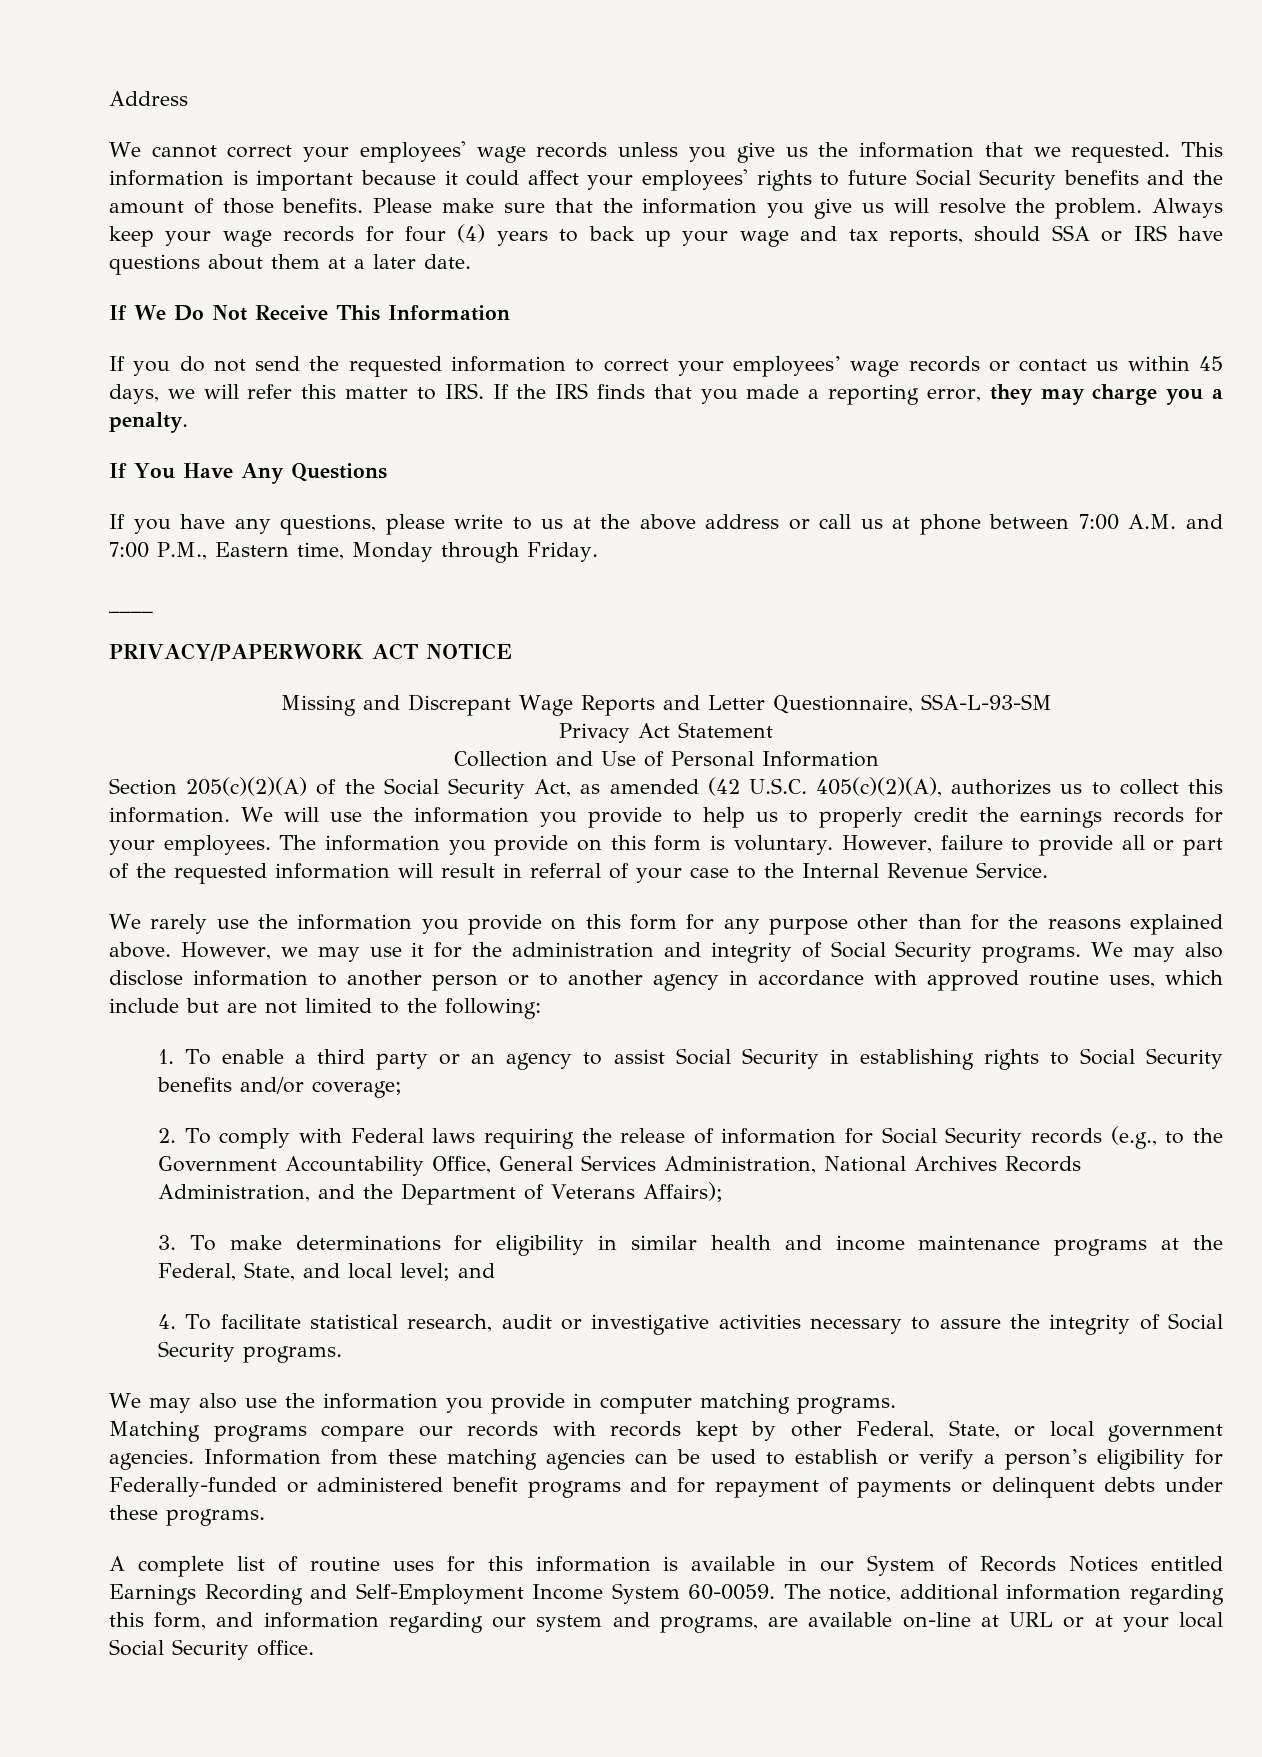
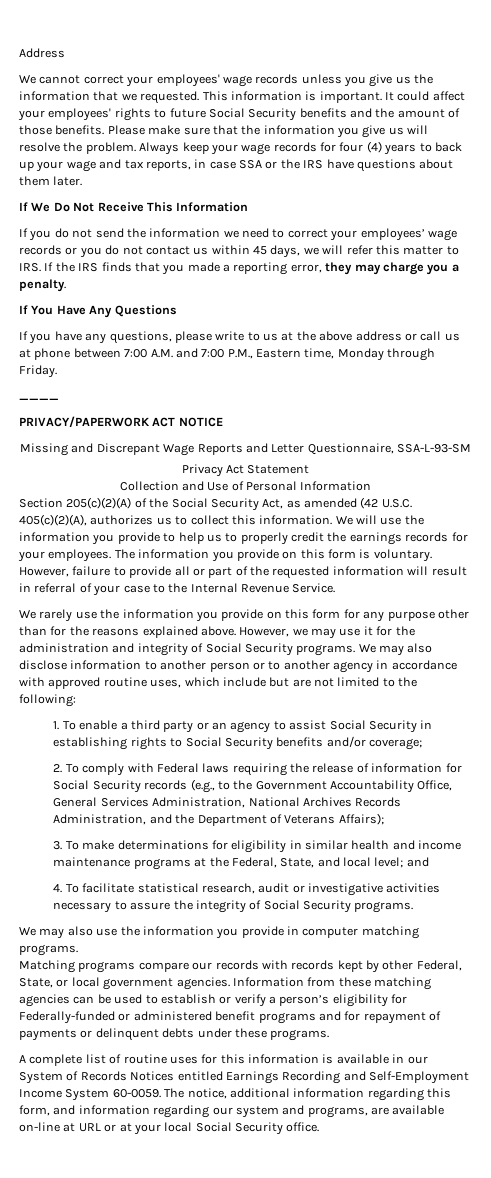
[256,170,458,191] important because it -> [319,91,394,103] important. It
[974,226,1041,242] should -> [194,159,236,169] in case
(1123, 236) none -> [280,159,300,169] the
[328,254,471,269] at a later date. -> [53,176,83,186] later.
[348,356,566,377] requested information -> [149,228,269,238] information we need
(1010, 366) none -> [79,245,143,258] you do not

